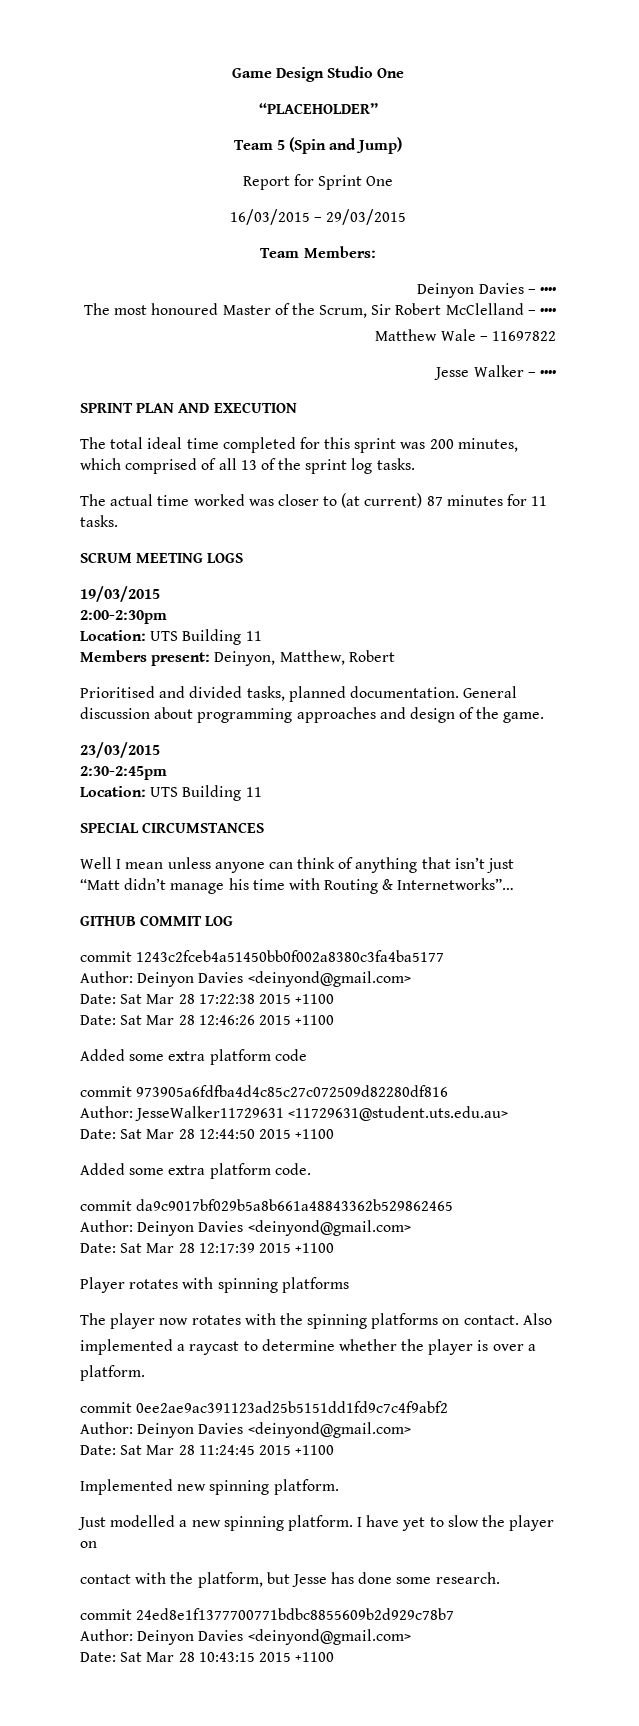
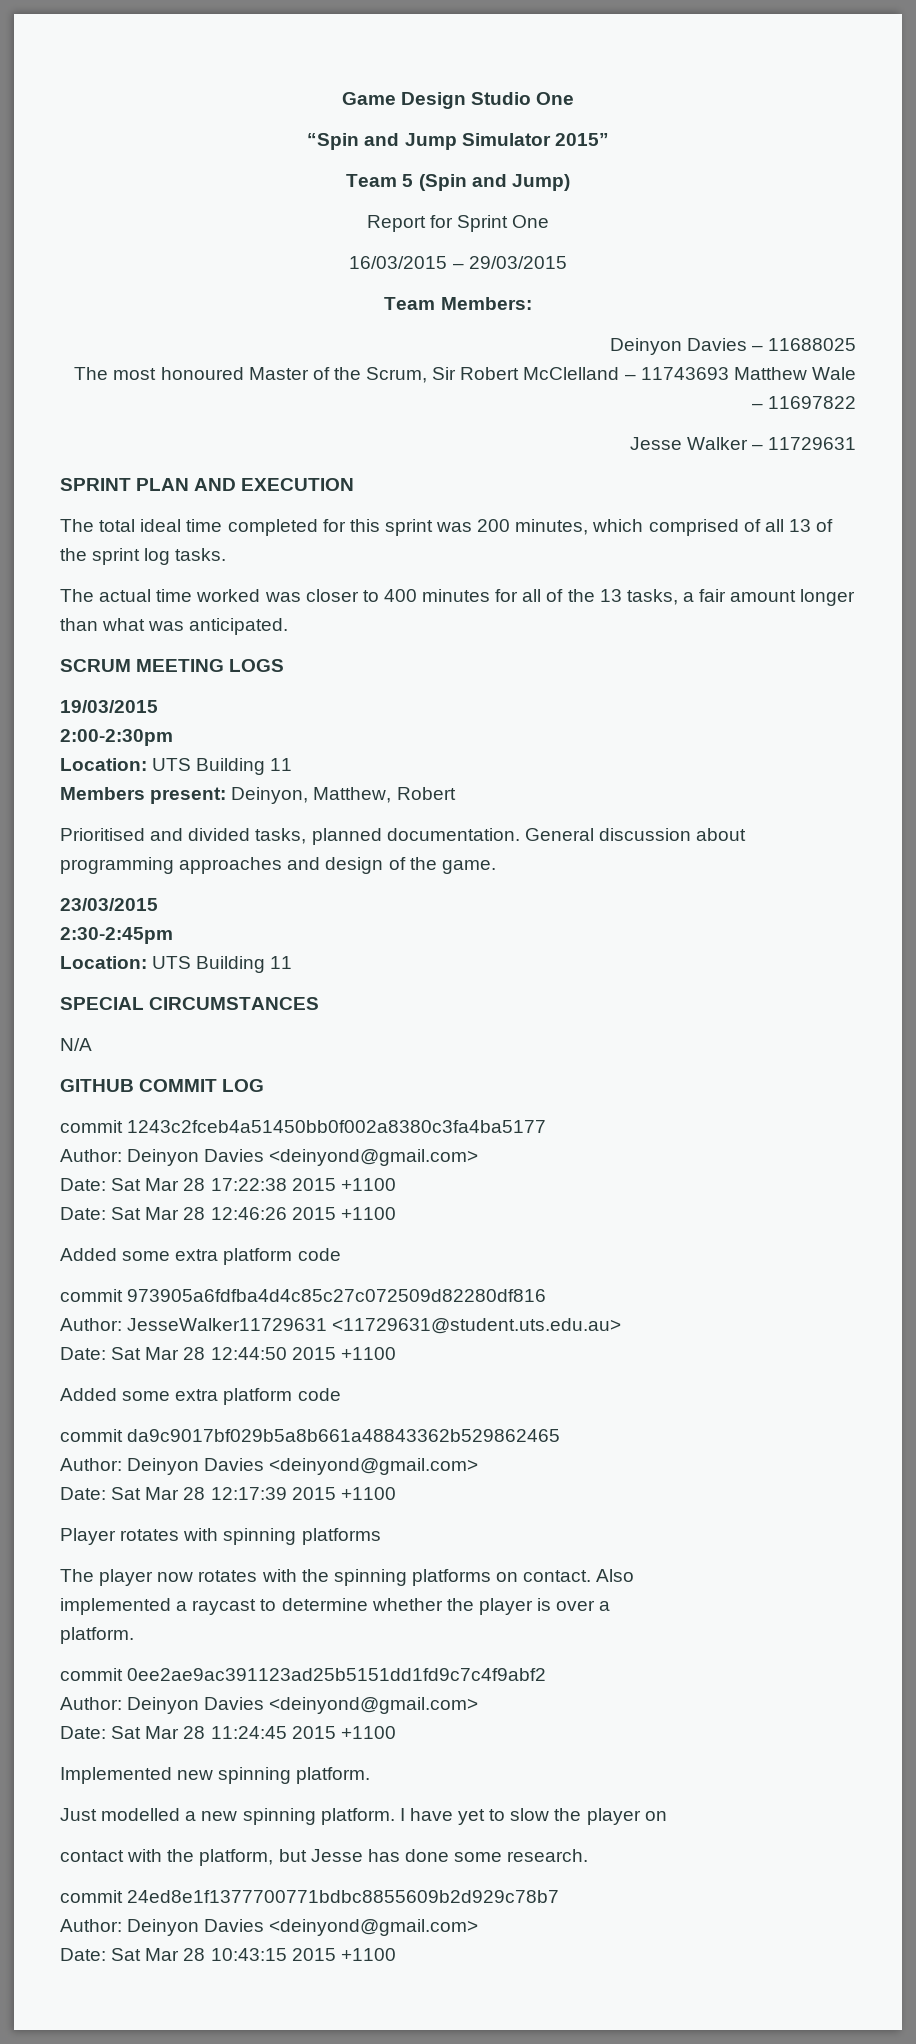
[258,103,378,114] “PLACEHOLDER” -> [307,133,609,150] “Spin and Jump Simulator 2015”
[540,287,556,294] •••• -> [768,338,856,351] 11688025
[540,308,556,315] •••• // -> [640,367,729,380] 11743693
[540,370,556,377] •••• -> [768,437,856,450] 11729631
[341,493,548,508] [80,515,118,527] (at current) 87 minutes for 11 tasks. -> [383,589,856,606] [60,618,289,635] 400 minutes for all of the 13 tasks, a fair amount longer than what was anticipated.
[80,857,515,873] [80,878,515,894] Well I mean unless anyone can think of anything that isn’t just “Matt didn’t manage his time with Routing & Internetworks”… -> [60,1038,92,1051] N/A
[274,1163,311,1175] code. -> [297,1388,341,1401] code

